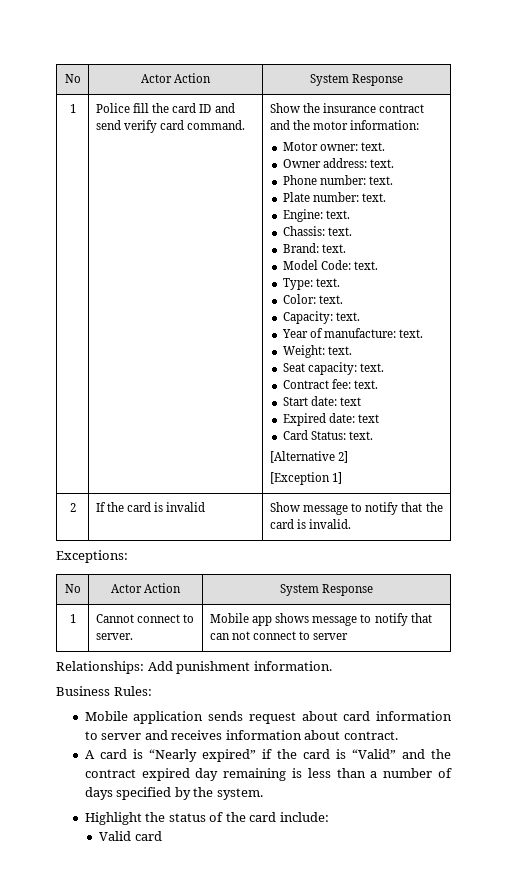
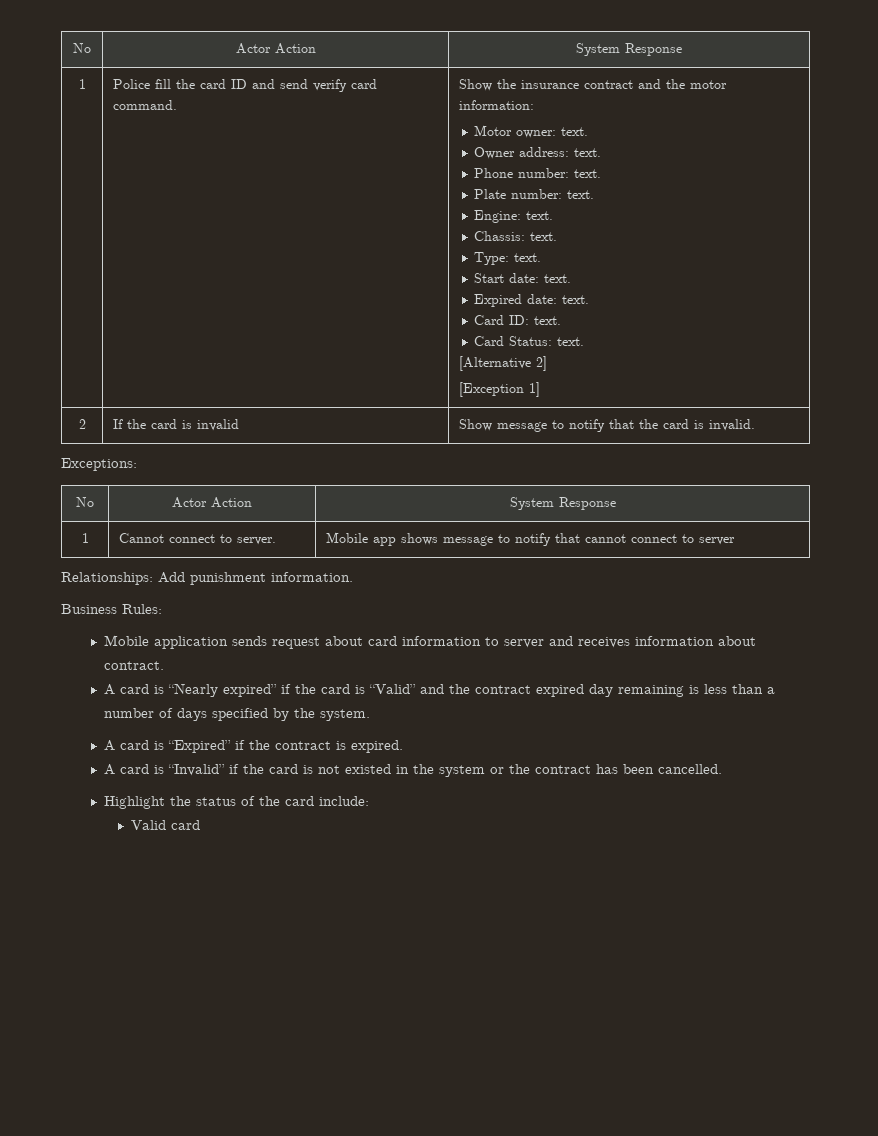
[282,243,346,253] [282,260,378,270] [282,278,340,290] [282,294,343,304] [282,311,360,324] [281,328,423,338] [282,345,352,358] [282,362,384,375] [282,379,351,389] Brand: text. // Model Code: text. // Type: text. // Color: text. // Capacity: text. // Year of manufacture: text. // Weight: text. // Seat capacity: text. // Contract fee: -> [473,252,509,265] Type:
[339,397,361,406] text -> [543,274,571,283] text.
[357,414,379,423] text -> [561,295,589,304] [473,315,561,325] text. // Card ID: text.
[209,631,251,640] can not -> [585,534,627,543] cannot
(263, 794) none -> [104,740,404,753] [104,764,723,777] // A card is “Expired” if the contract is expired. // A card is “Invalid” if the card is not existed in the system or the contract has been cancelled.

